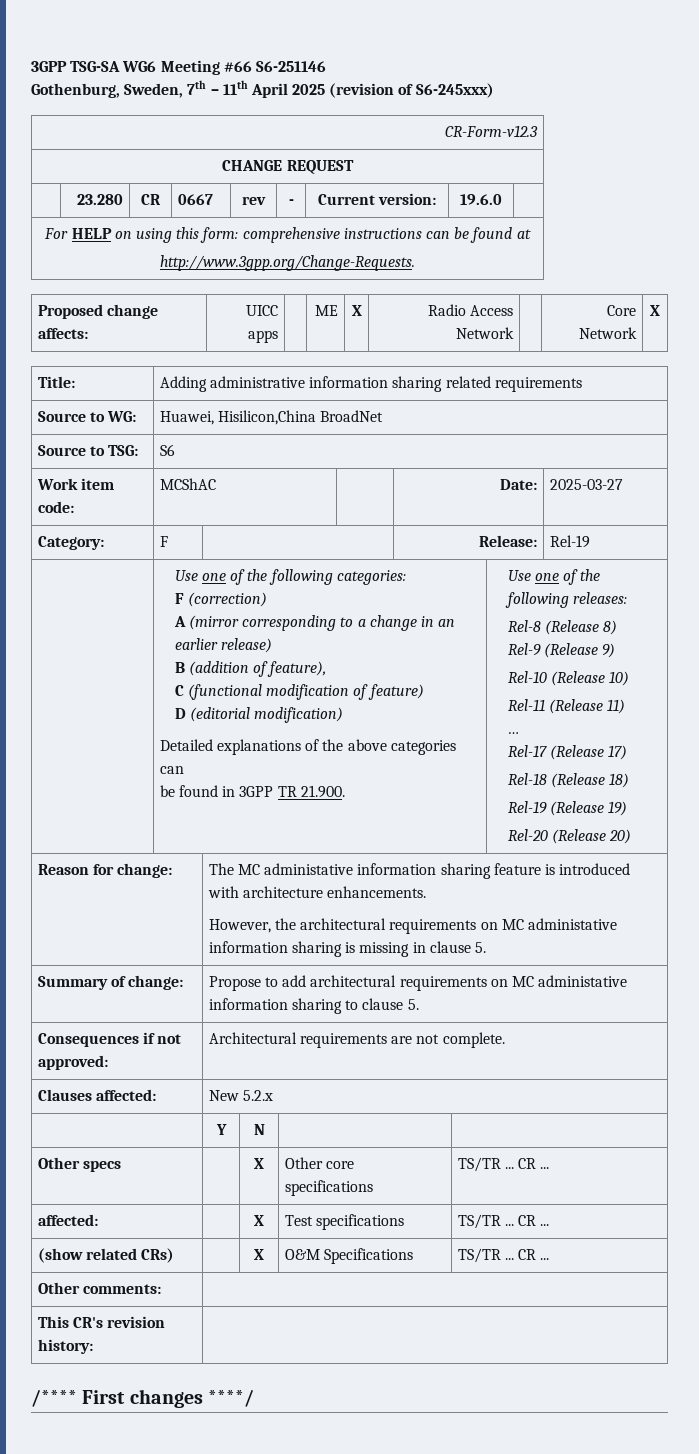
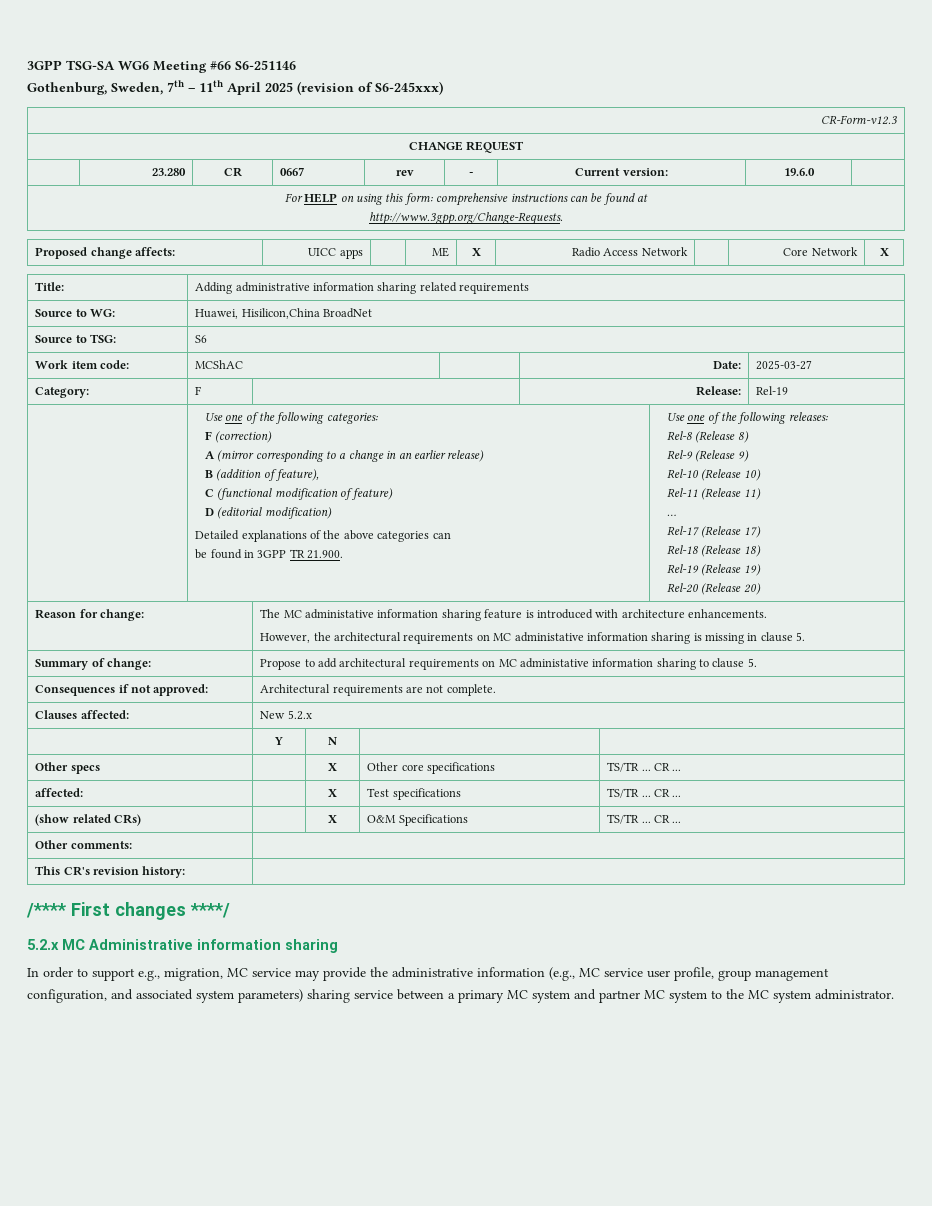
(254, 1398) none -> [27,939,338,953] [27,967,829,981] [27,989,894,1003] // 5.2.x MC Administrative information sharing // In order to support e.g., migration, MC service may provide the administrative information (e.g., MC service user profile, group management configuration, and associated system parameters) sharing service between a primary MC system and partner MC system to the MC system administrator.

